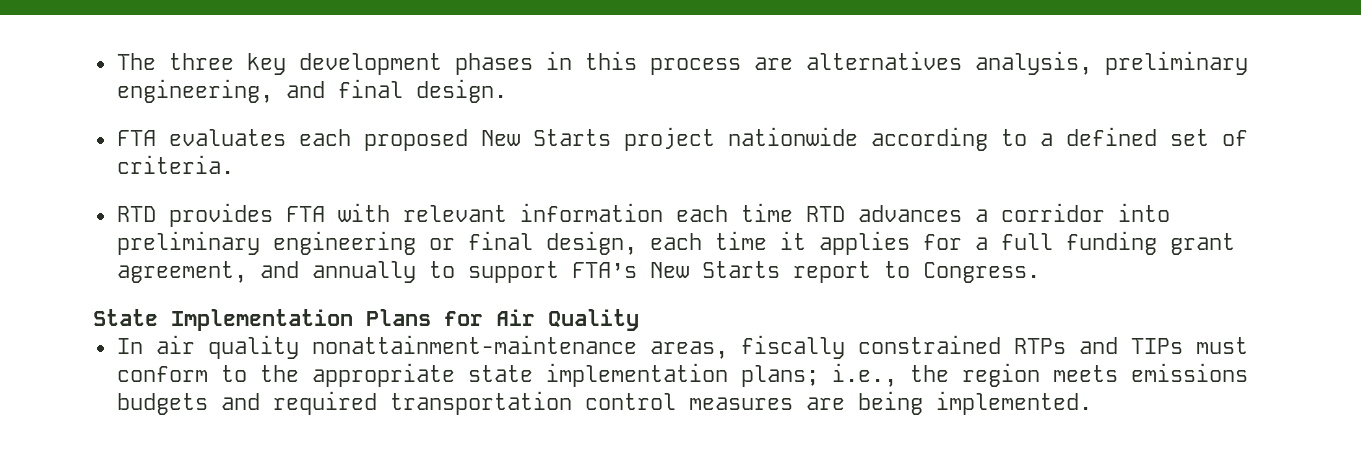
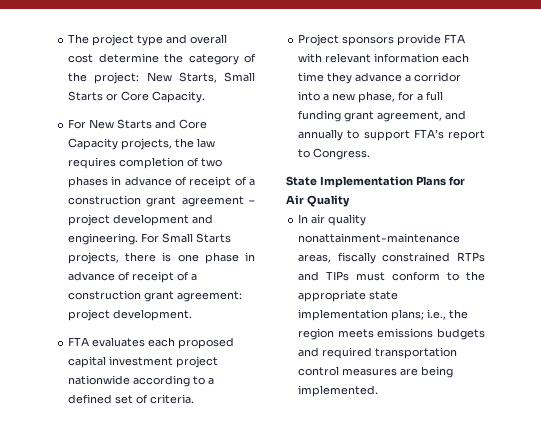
[168,51,1248,75] [116,79,507,103] three key development phases in this process are alternatives analysis, preliminary engineering, and final design. -> [92,34,228,46] [68,53,256,65] [68,72,255,84] [68,91,206,103] [68,119,208,129] [68,138,216,150] [68,157,223,169] [68,176,255,188] [68,195,255,207] [68,214,214,226] [68,233,232,245] [68,252,256,264] [68,271,198,283] [68,290,243,302] [68,309,193,321] project type and overall cost determine the category of the project: New Starts, Small Starts or Core Capacity. // For New Starts and Core Capacity projects, the law requires completion of two phases in advance of receipt of a construction grant agreement – project development and engineering. For Small Starts projects, there is one phase in advance of receipt of a construction grant agreement: project development.
[480,129,611,146] New Starts -> [68,356,174,368] capital investment
[116,203,273,227] RTD provides -> [298,34,442,46] Project sponsors provide
[805,205,962,222] RTD advances -> [327,72,403,84] they advance
[116,231,910,255] preliminary engineering or final design, each time it applies -> [323,91,396,103] a new phase,
[649,261,780,278] New Starts -> (444, 134) none

